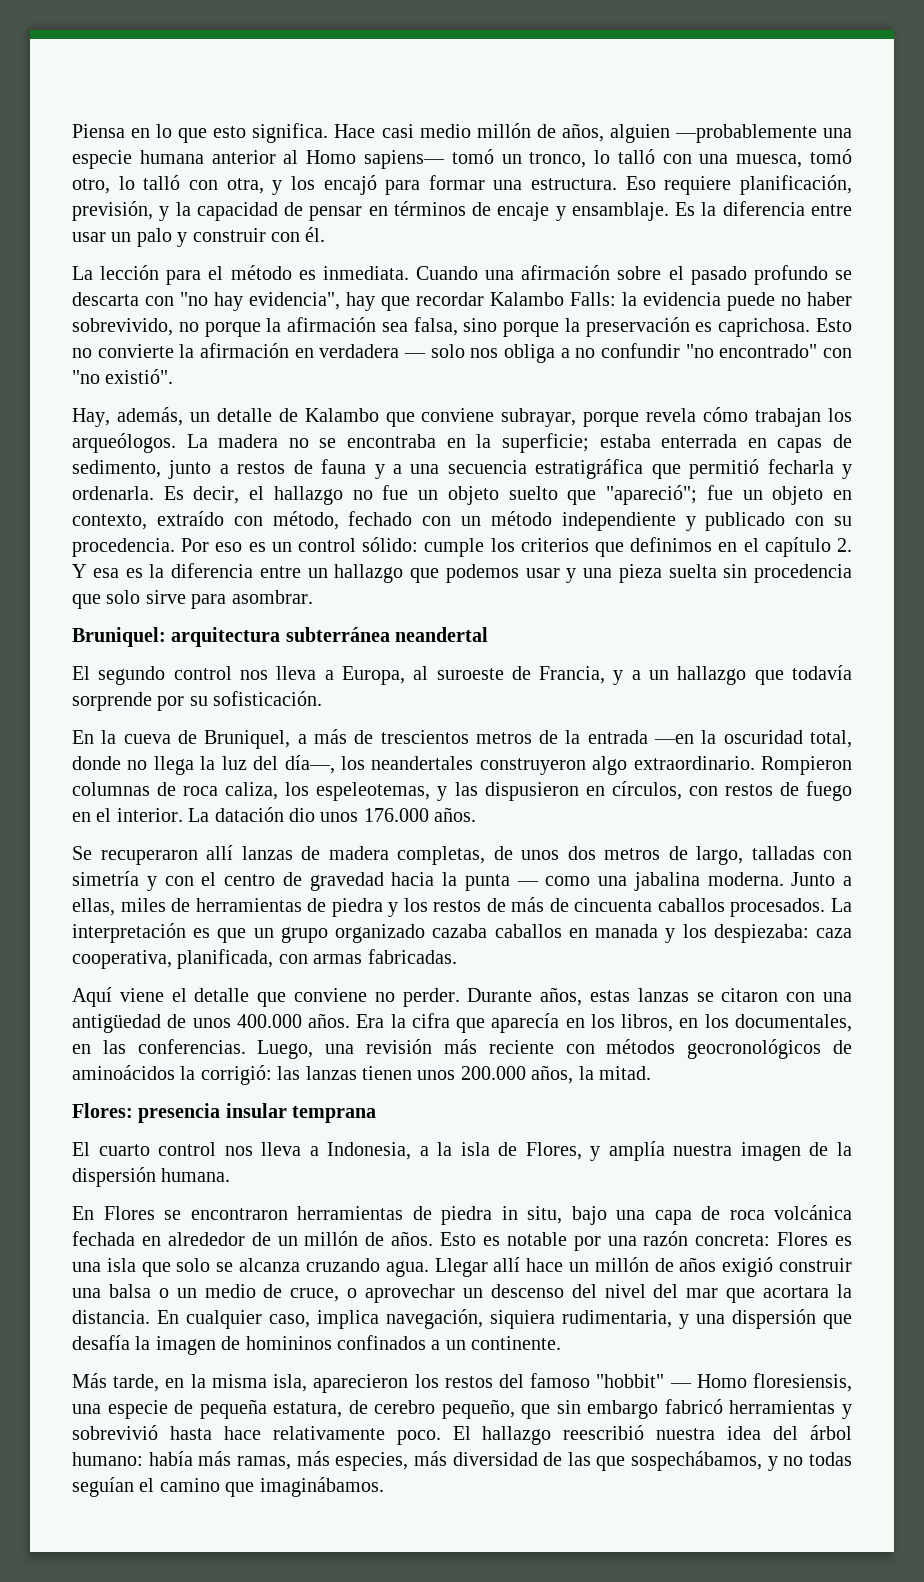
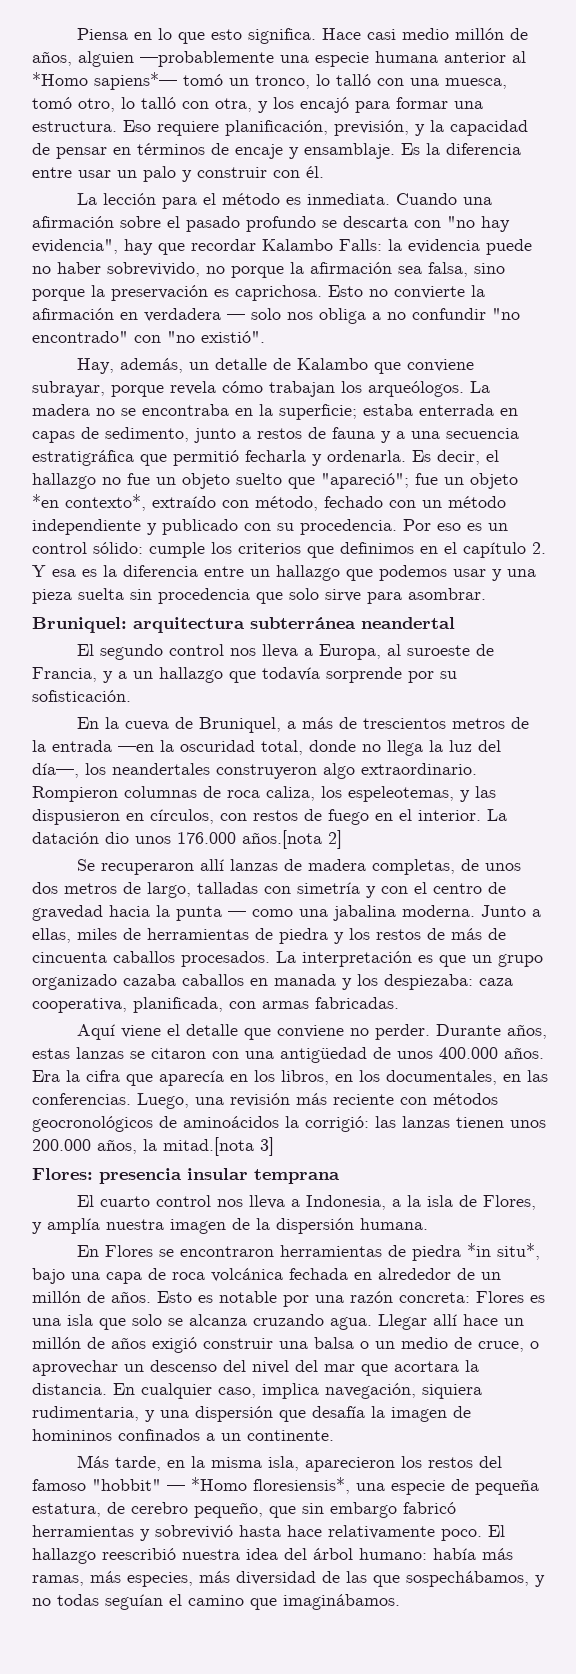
[306,150,445,169] Homo sapiens— -> [32,72,177,90] *Homo sapiens*—
[833,490,853,500] [72,514,147,530] en contexto, -> [32,494,146,511] *en contexto*,
[434,807,477,822] años. -> [242,830,342,849] años.[nota 2]
[598,1066,651,1080] mitad. -> [163,1137,274,1156] mitad.[nota 3]
[501,1206,562,1224] in situ, -> [467,1243,541,1260] *in situ*,
[696,1373,852,1392] Homo floresiensis, -> [191,1477,350,1494] *Homo floresiensis*,

